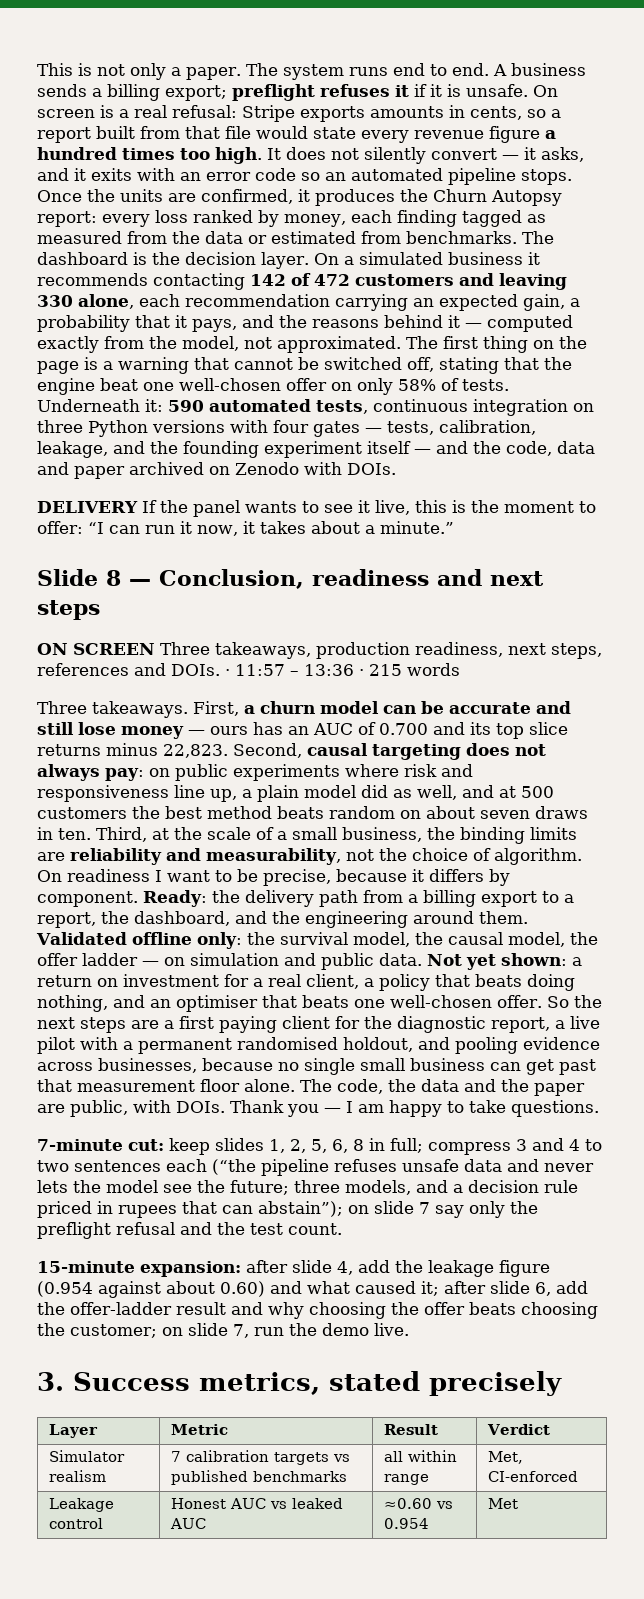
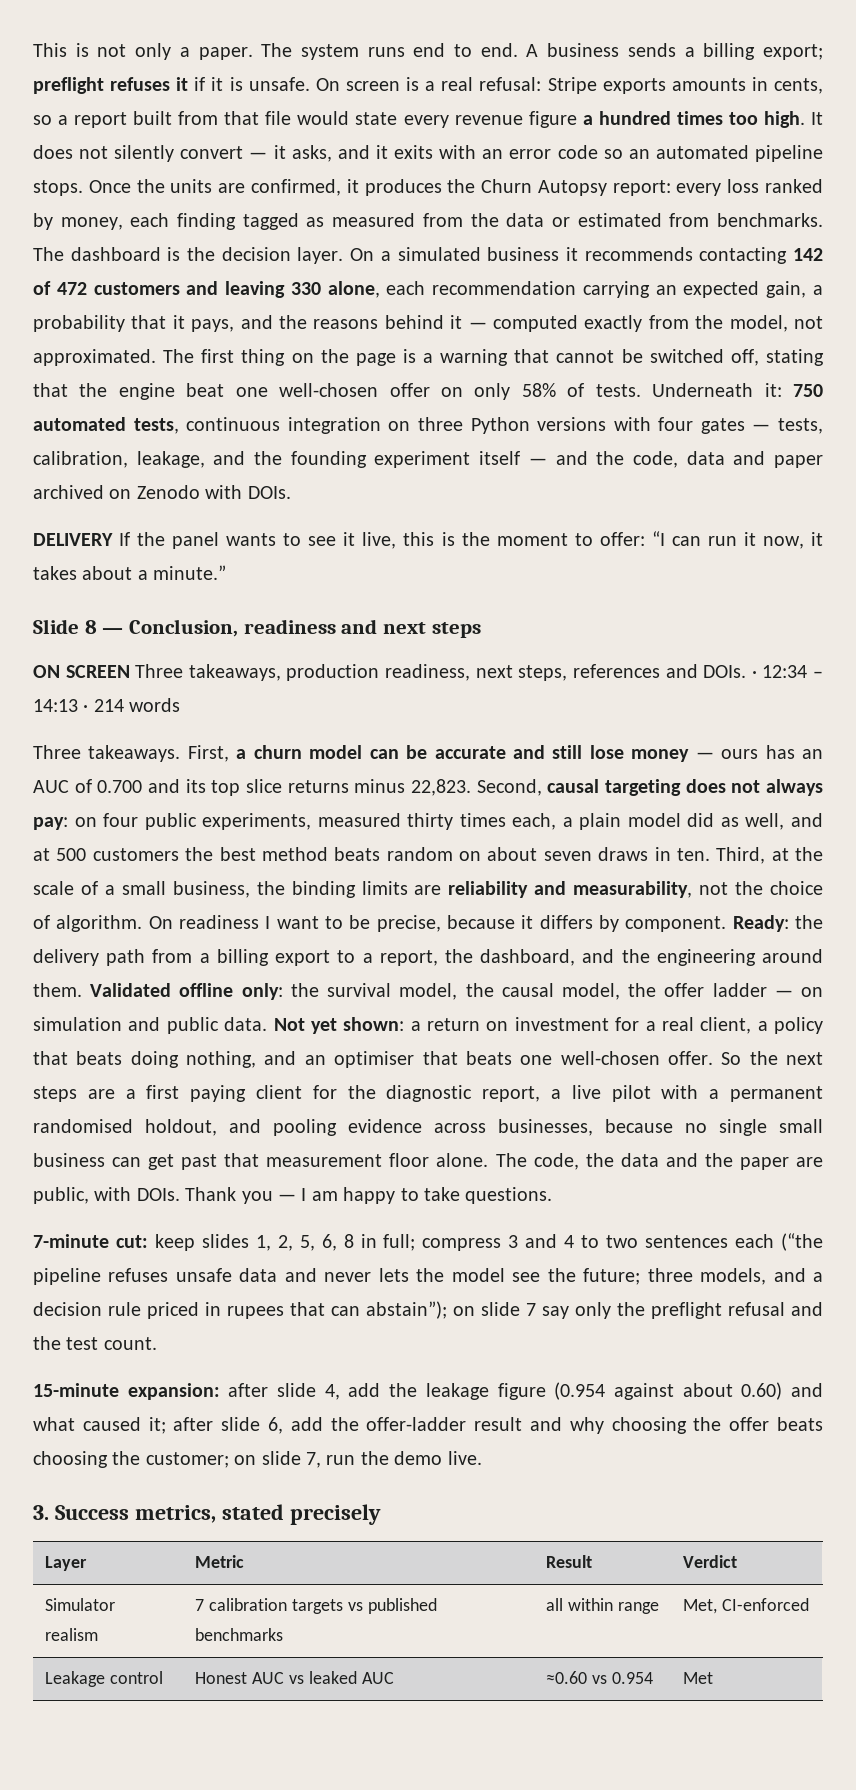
[168,400,204,412] 590 -> [793,384,824,397] 750
[235,664,402,676] 11:57 – 13:36 · 215 -> [762,665,823,678] [33,699,124,712] 12:34 – 14:13 · 214
[175,764,473,781] [37,785,237,802] public experiments where risk and responsiveness line up, -> [103,813,557,830] four public experiments, measured thirty times each,

